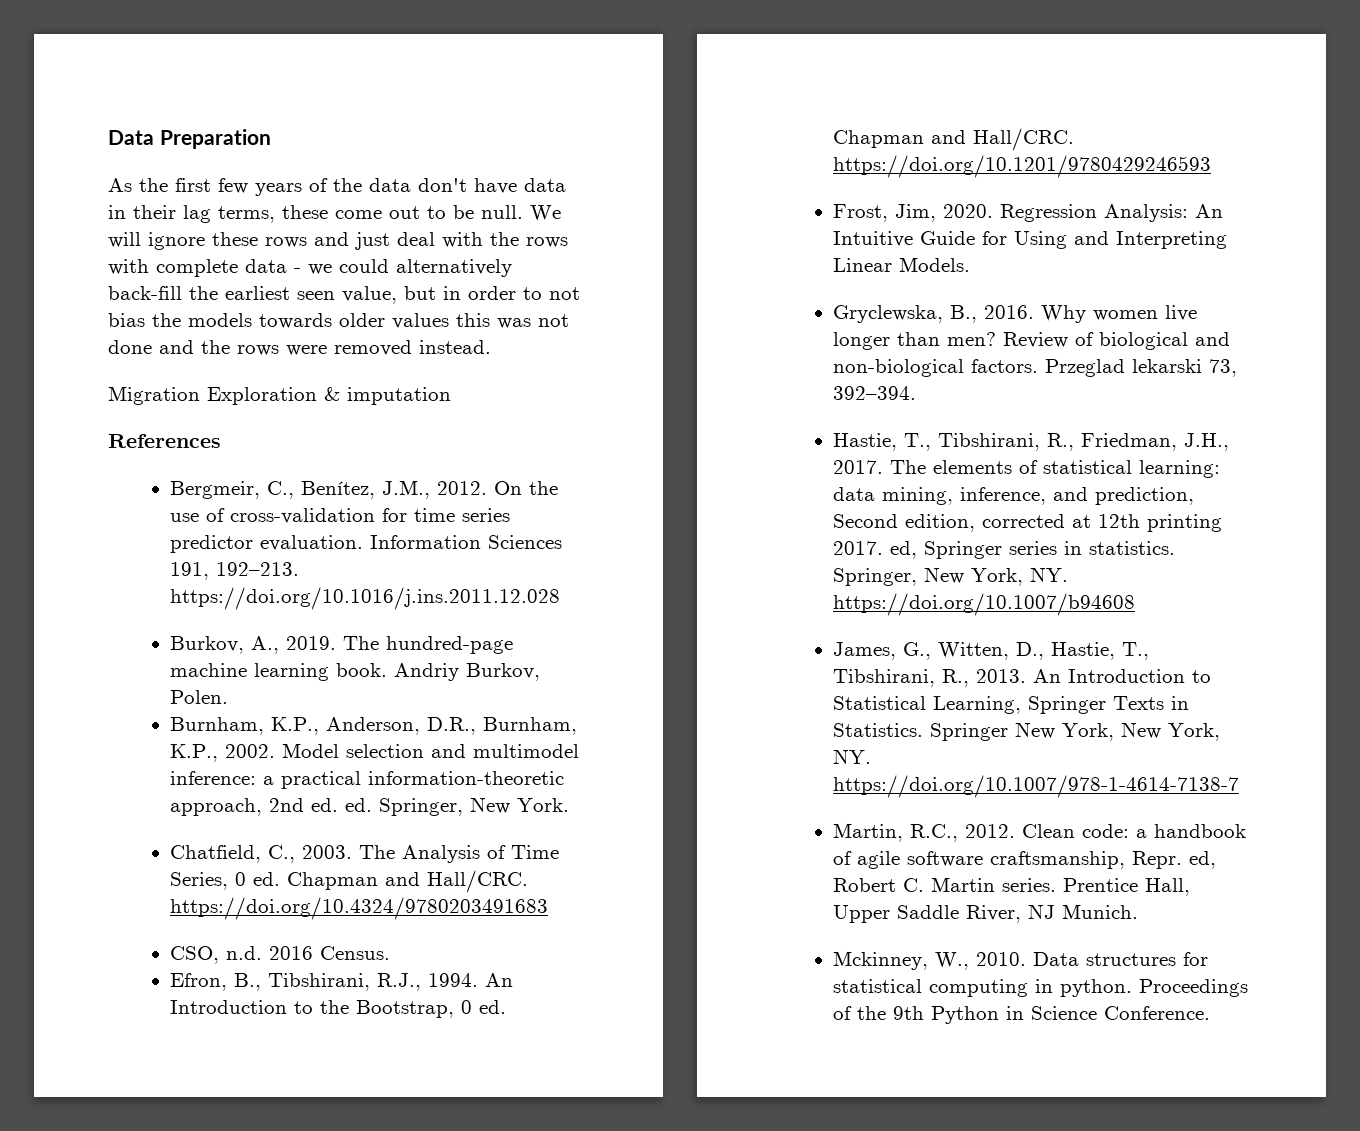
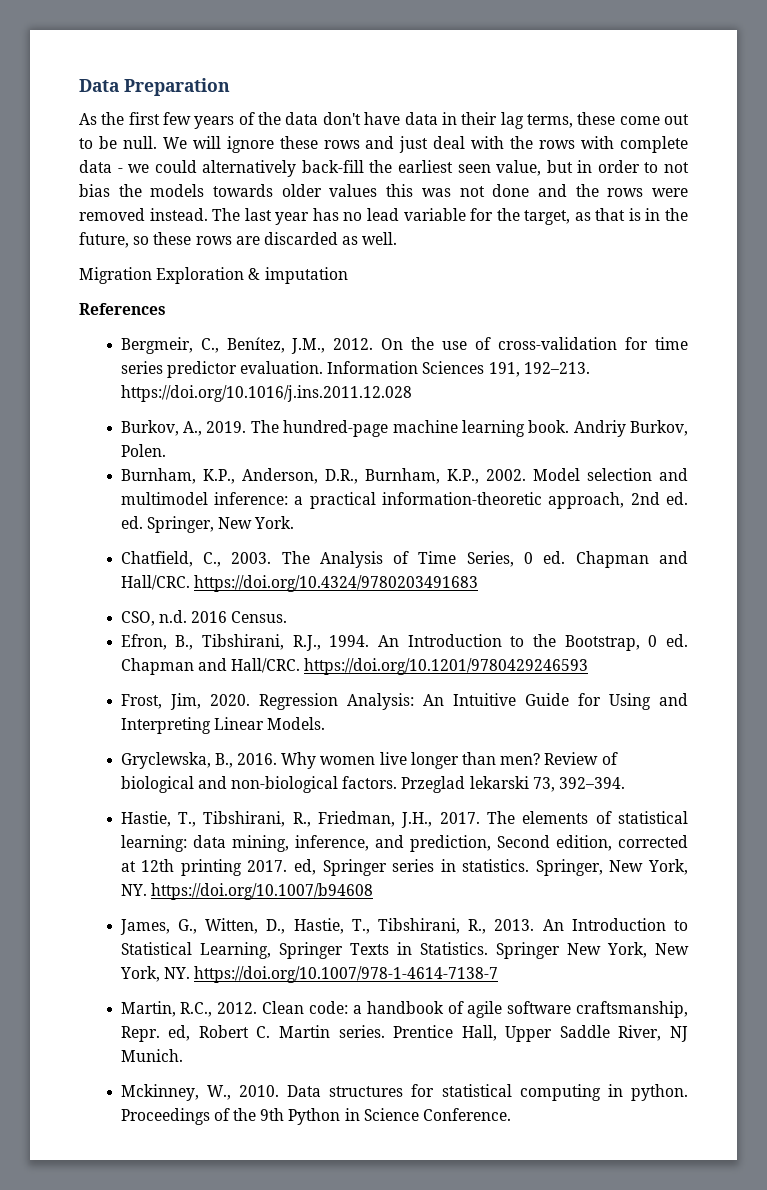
(491, 347) none -> [212,208,688,225] [79,232,398,248] The last year has no lead variable for the target, as that is in the future, so these rows are discarded as well.

